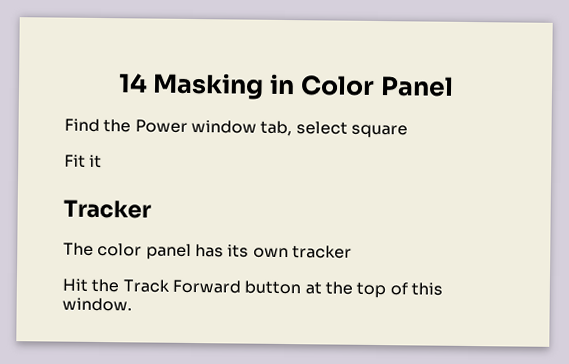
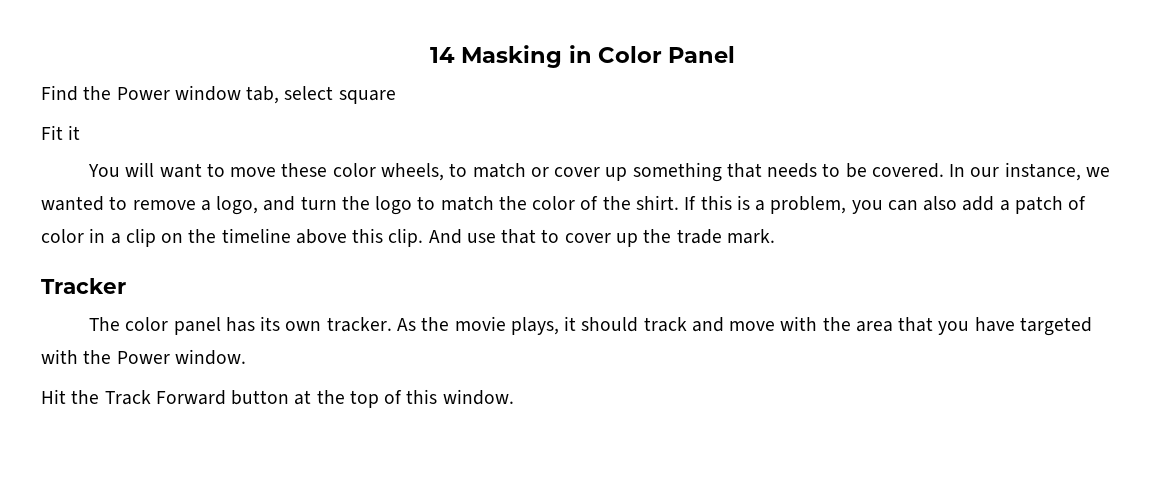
(103, 161) none -> [88,162,1110,182] [41,195,1087,215] [41,228,775,247] // You will want to move these color wheels, to match or cover up something that needs to be covered. In our instance, we wanted to remove a logo, and turn the logo to match the color of the shirt. If this is a problem, you can also add a patch of color in a clip on the timeline above this clip. And use that to cover up the trade mark.
[291,245,352,259] tracker -> [326,316,1092,336] [41,349,246,365] tracker. As the movie plays, it should track and move with the area that you have targeted with the Power window.

